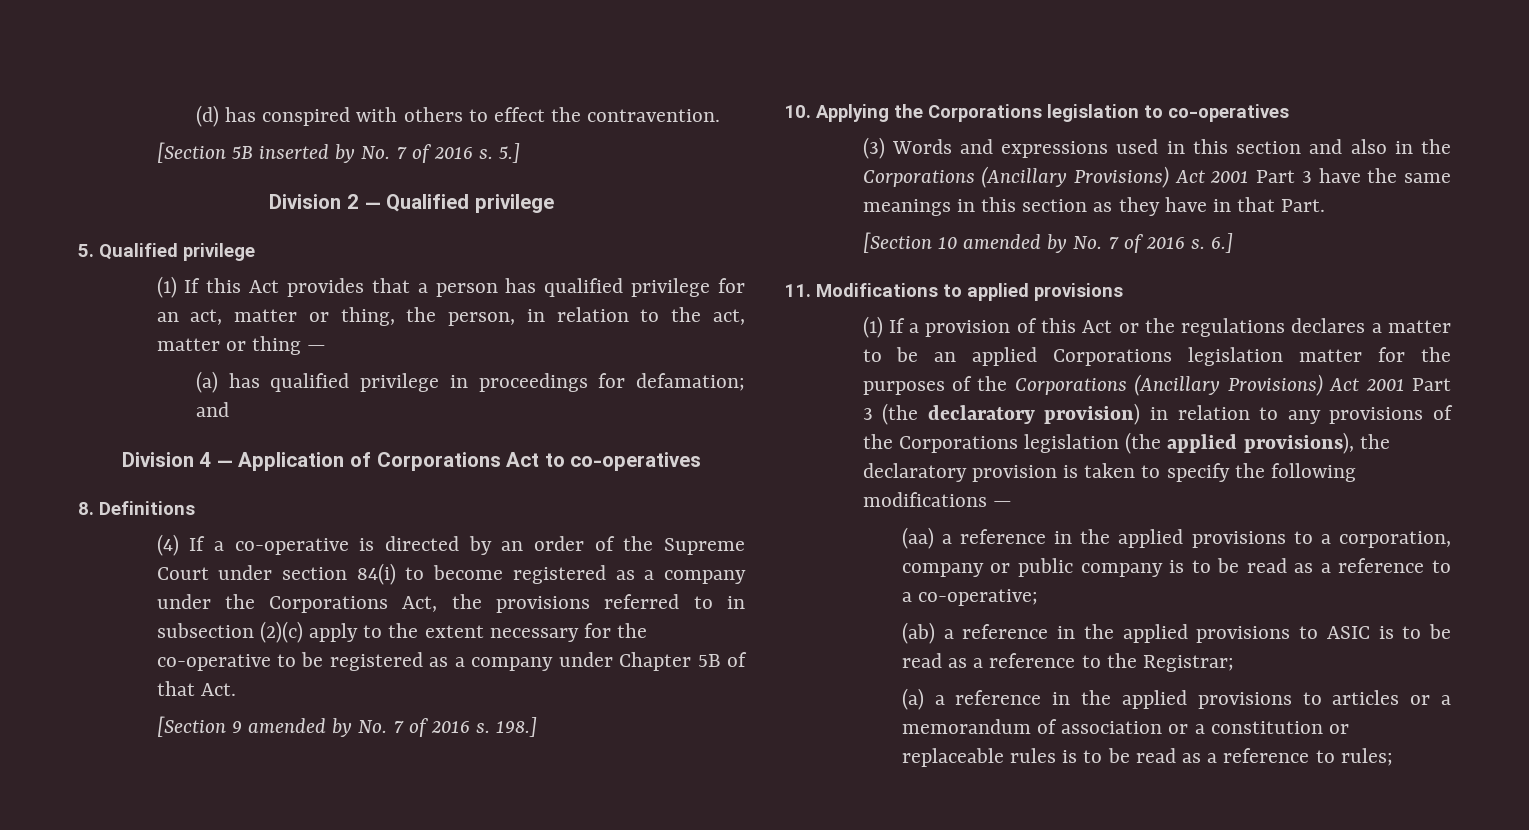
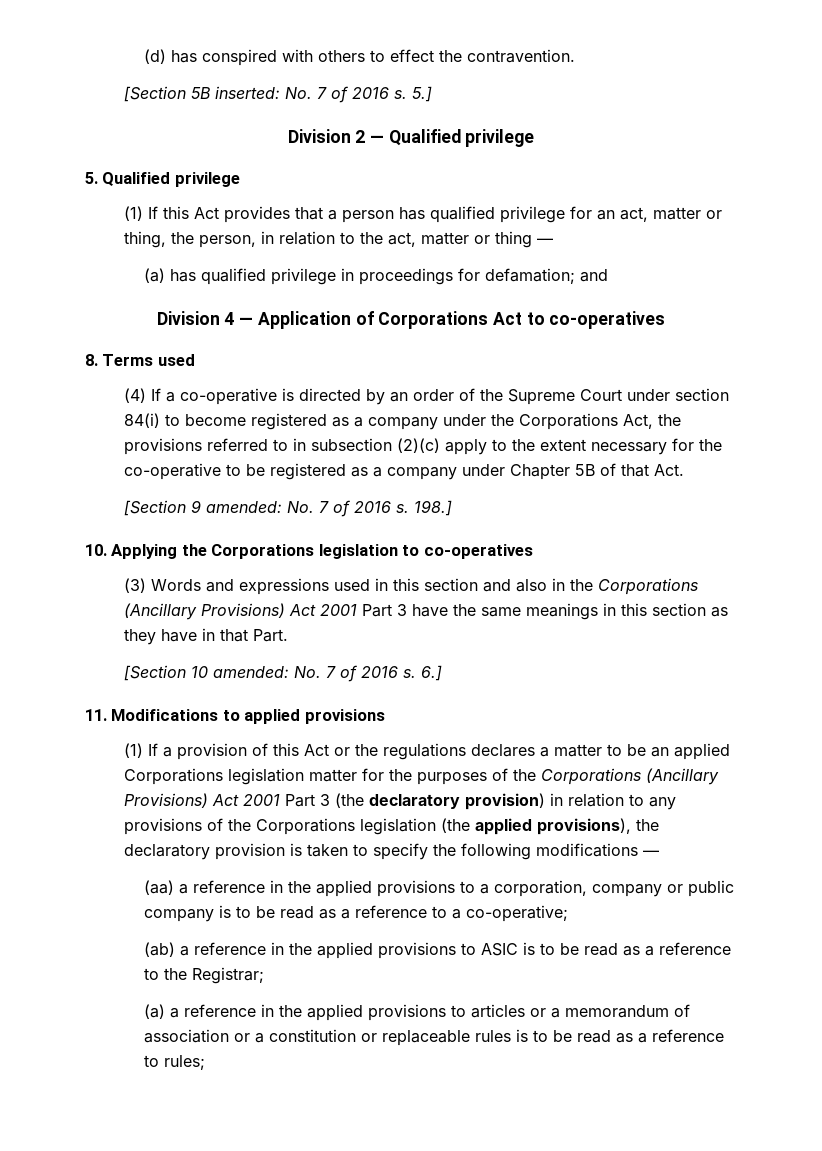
[258,144,356,163] inserted by -> [215,86,281,99] inserted:
[99,501,195,515] Definitions -> [102,354,195,366] Terms used
[247,718,353,737] amended by -> [206,501,283,513] amended:
[962,234,1068,253] amended by -> [213,666,290,678] amended:

